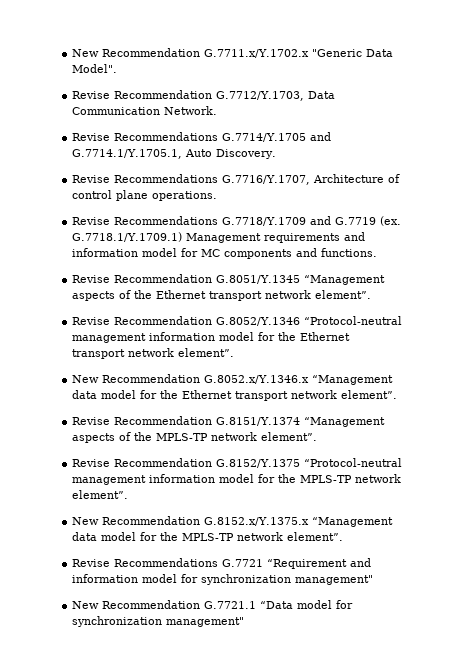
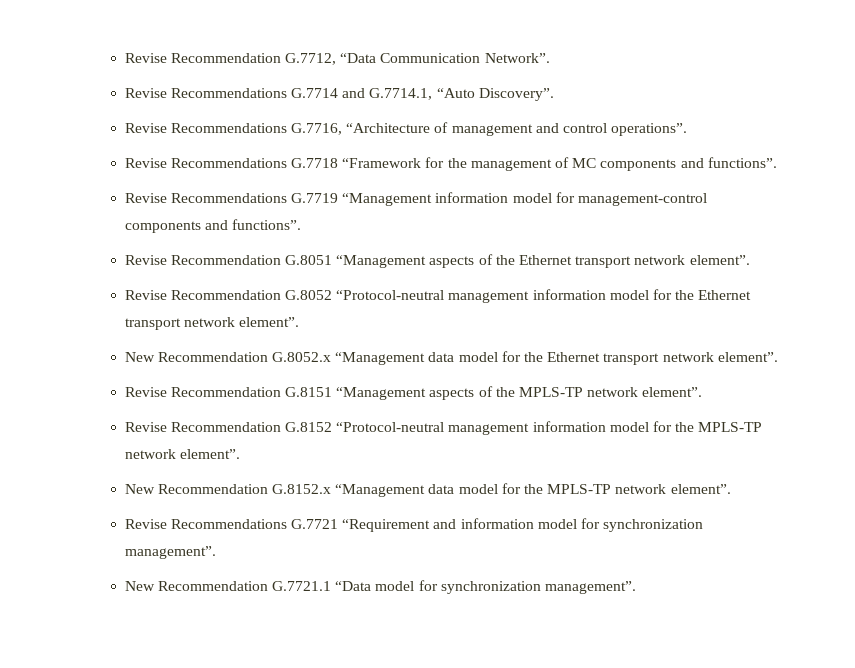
[72,48,394,58] [72,64,118,73] [72,90,336,101] [72,106,218,115] [72,132,332,142] [72,149,277,159] [72,174,401,185] [72,190,218,201] [72,216,402,226] [72,232,366,243] [72,248,378,259] [72,274,301,284] New Recommendation G.7711.x/Y.1702.x "Generic Data Model". // Revise Recommendation G.7712/Y.1703, Data Communication Network. // Revise Recommendations G.7714/Y.1705 and G.7714.1/Y.1705.1, Auto Discovery. // Revise Recommendations G.7716/Y.1707, Architecture of control plane operations. // Revise Recommendations G.7718/Y.1709 and G.7719 (ex. G.7718.1/Y.1709.1) Management requirements and information model for MC components and functions. // Revise Recommendation G.8051/Y.1345 -> [124,53,550,65] [124,88,554,101] [124,122,688,136] [124,157,777,171] [124,192,707,206] [124,219,302,233] [124,255,333,265] Revise Recommendation G.7712, “Data Communication Network”. // Revise Recommendations G.7714 and G.7714.1, “Auto Discovery”. // Revise Recommendations G.7716, “Architecture of management and control operations”. // Revise Recommendations G.7718 “Framework for the management of MC components and functions”. // Revise Recommendations G.7719 “Management information model for management-control components and functions”. // Revise Recommendation G.8051
[216,317,301,326] G.8052/Y.1346 -> [285,290,333,300] G.8052
[204,375,310,384] G.8052.x/Y.1346.x -> [272,352,332,362] G.8052.x
[216,417,301,426] G.8151/Y.1374 -> [285,387,333,397] G.8151
[216,459,301,468] G.8152/Y.1375 -> [285,422,333,432] G.8152
[204,517,310,526] G.8152.x/Y.1375.x -> [272,484,332,494] G.8152.x
[295,575,374,585] management" -> [124,546,216,559] management”.
[166,617,245,627] management" -> [544,581,636,594] management”.

